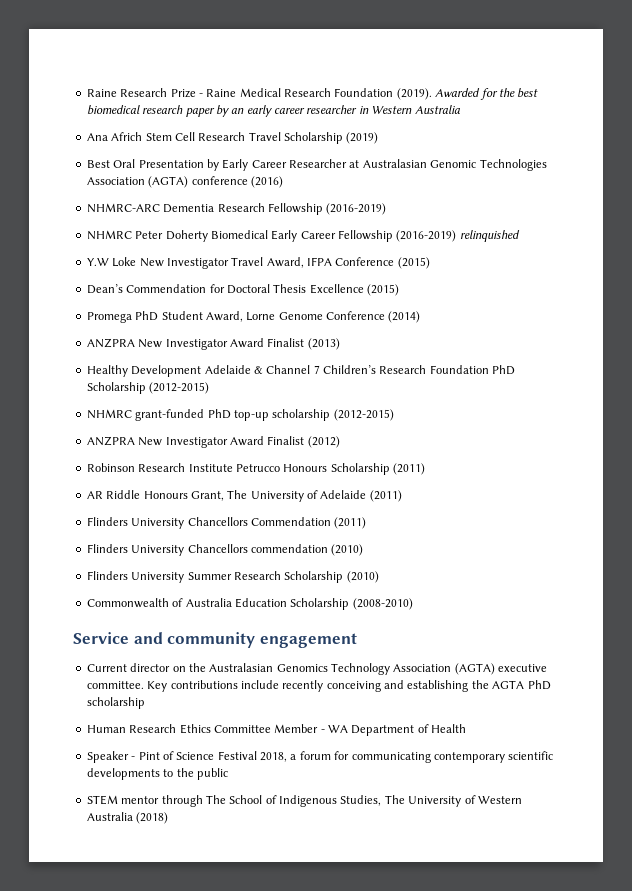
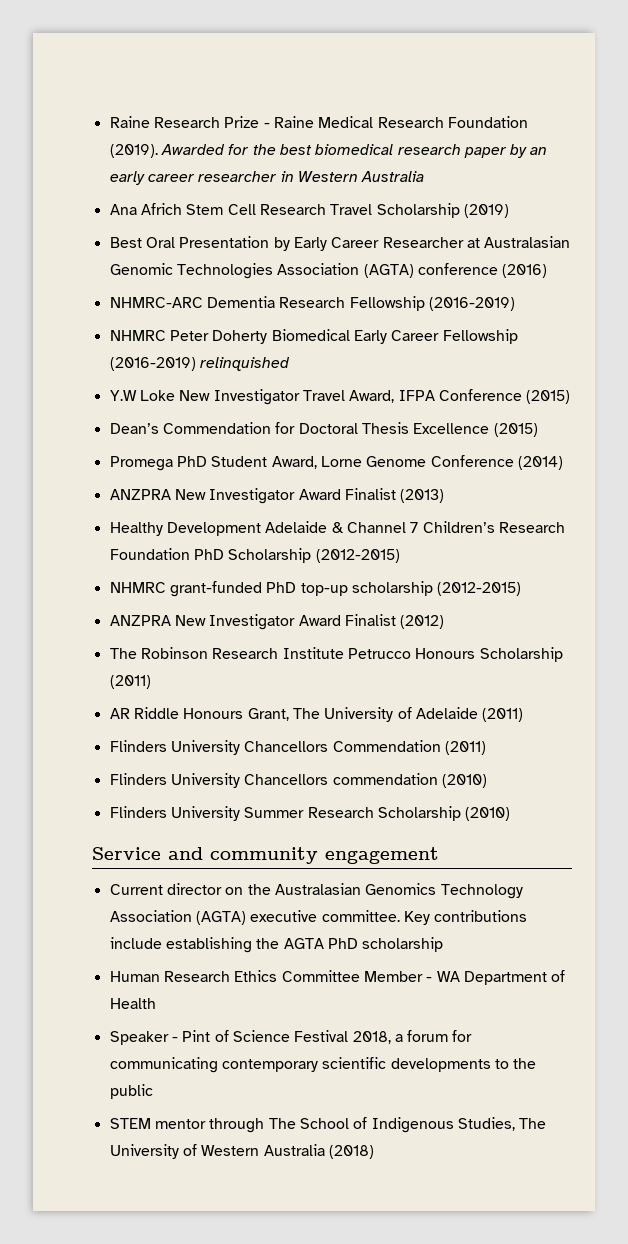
(340, 442) none -> [109,648,137,659] The
[86,598,413,610] // Commonwealth of Australia Education Scholarship (2008-2010) -> (511, 814) none
[282,680,404,692] recently conceiving and -> (162, 943) none

